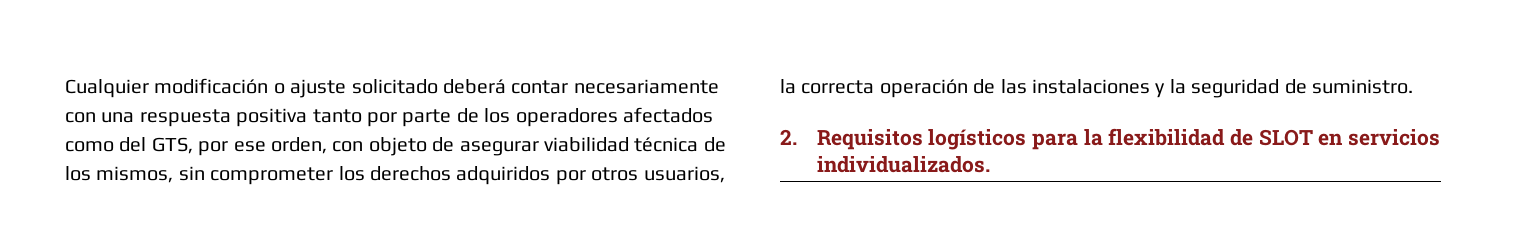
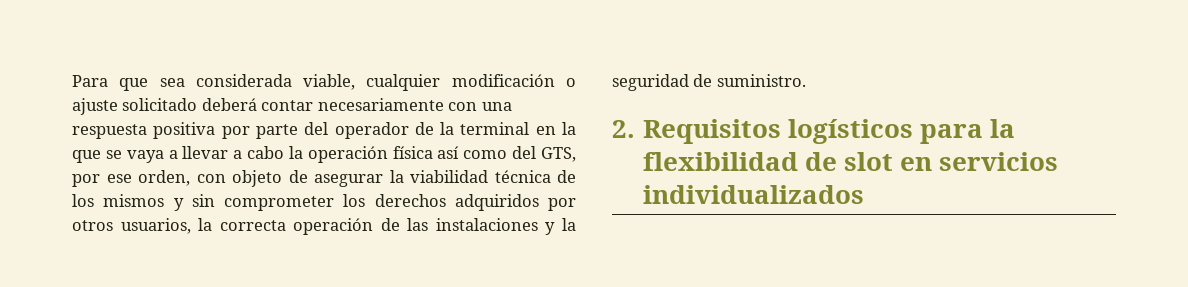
[65,79,149,98] Cualquier -> [72,74,441,91] Para que sea considerada viable, cualquier
[312,109,362,123] tanto -> (216, 130) none
[456,107,713,127] de los operadores afectados -> [304,122,577,139] [72,146,460,163] del operador de la terminal en la que se vaya a llevar a cabo la operación física así
(539, 148) none -> [389,170,404,183] la
[96,166,174,183] mismos, -> [103,194,184,211] mismos y
[1258,129,1313,146] SLOT -> [844,152,894,171] slot
[816,156,990,173] individualizados. -> [643,185,865,204] individualizados

